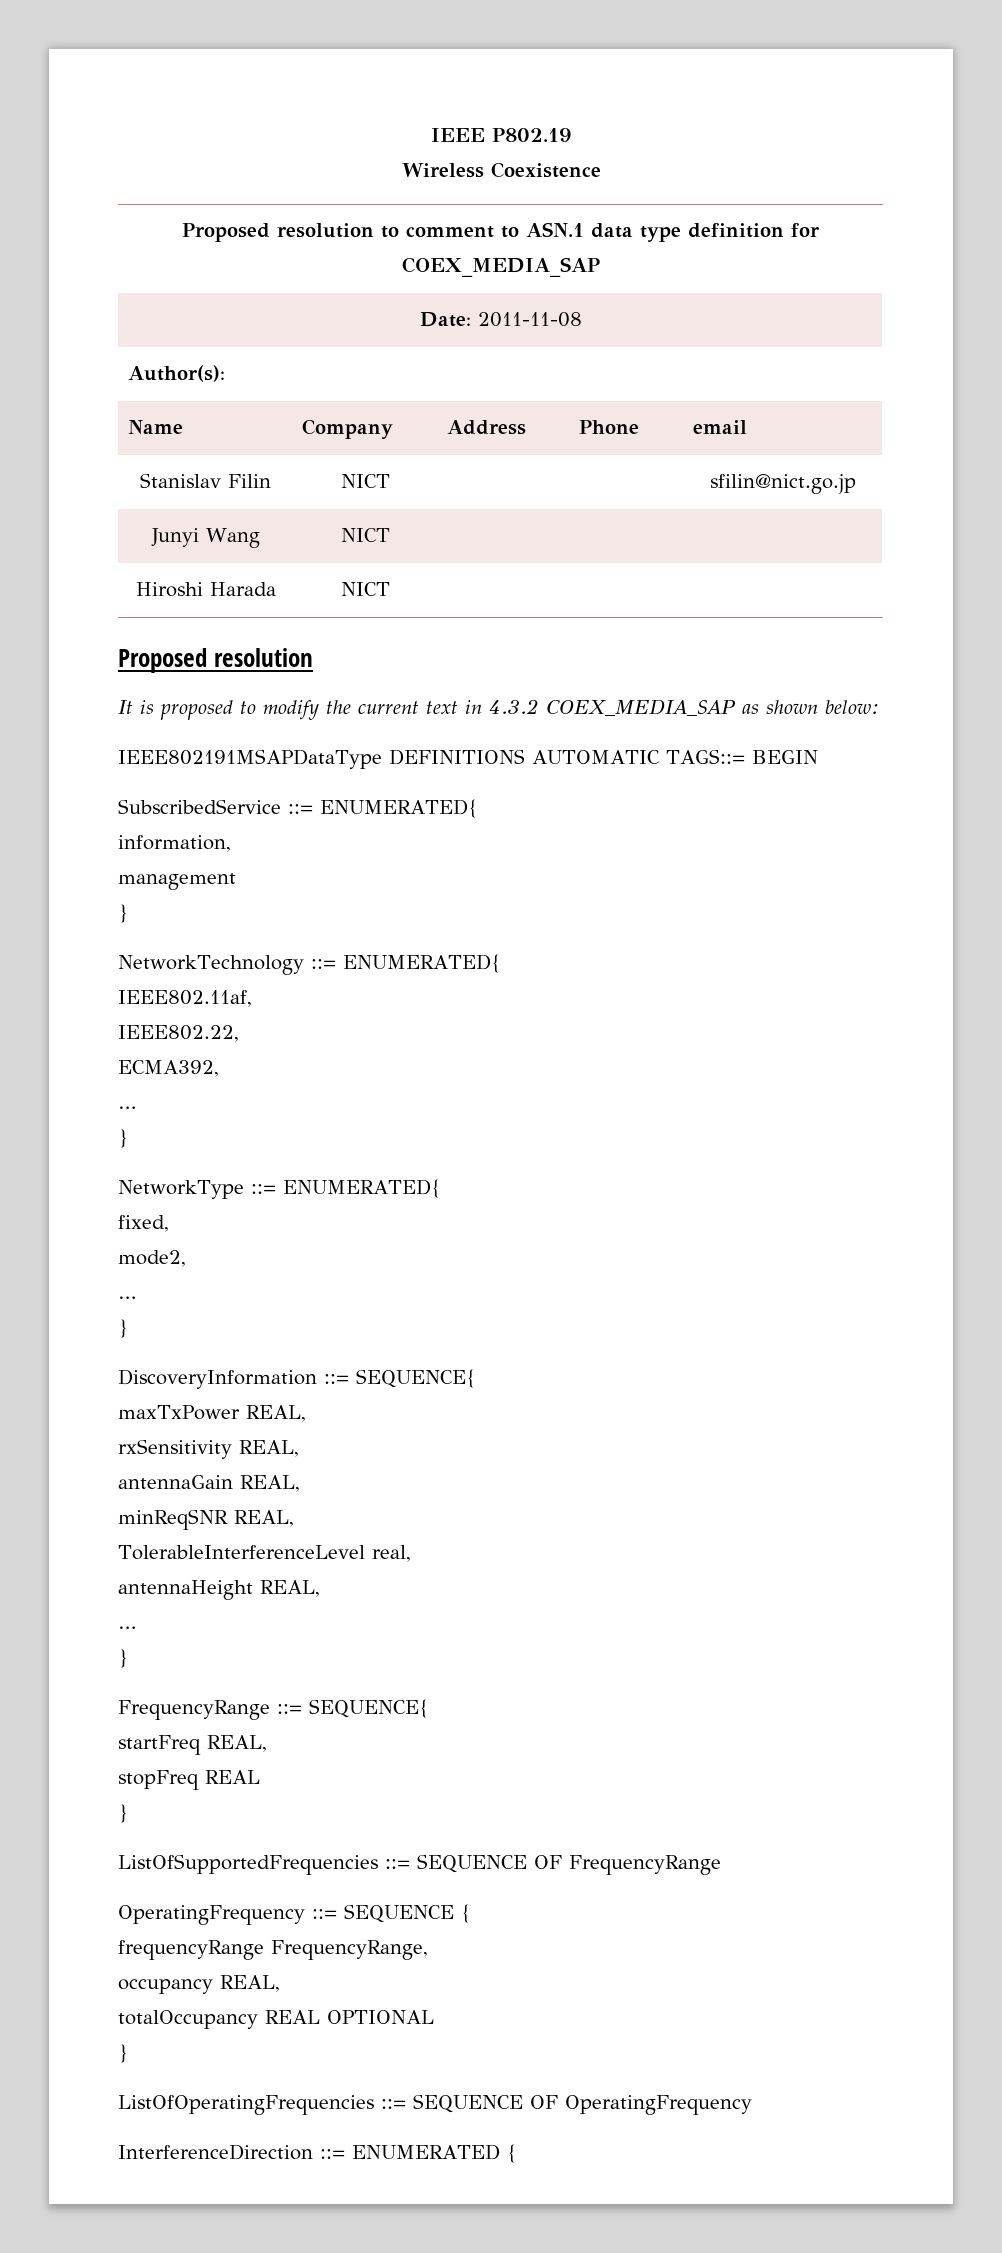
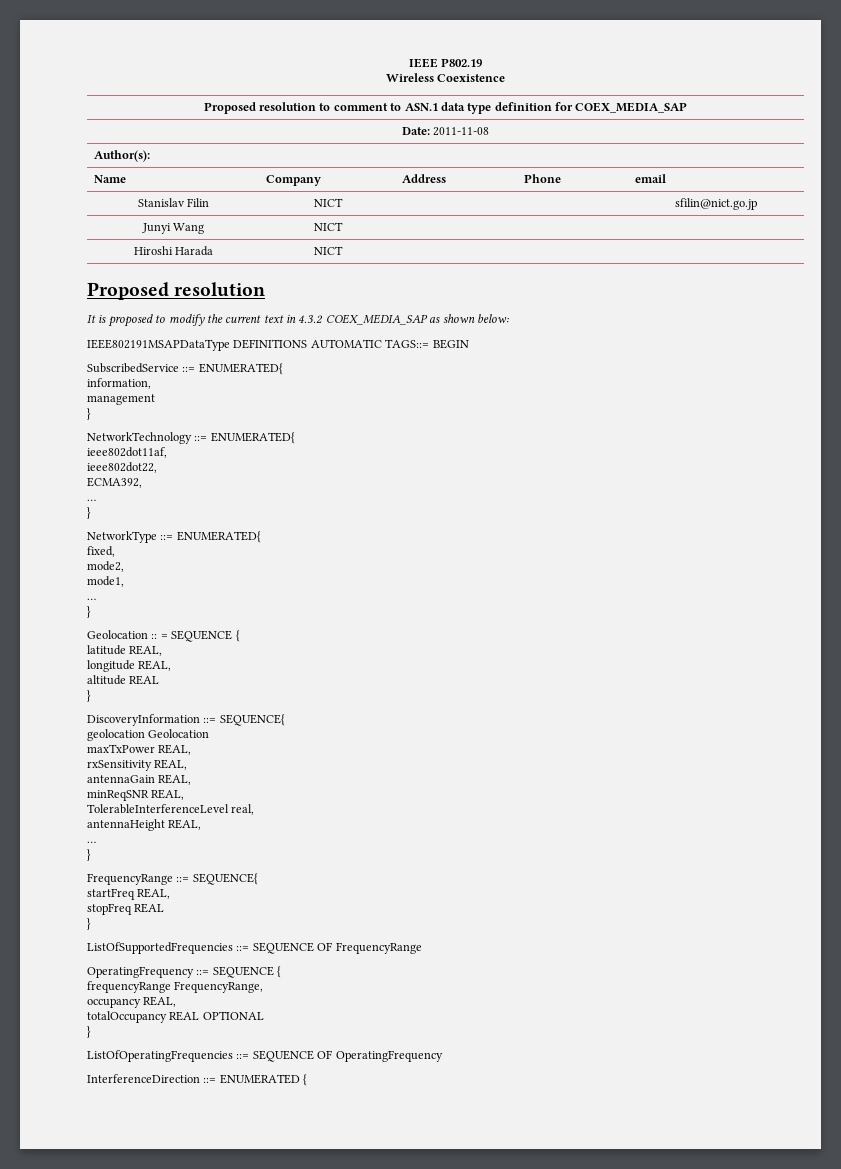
[118,990,252,1007] [118,1025,239,1042] IEEE802.11af, // IEEE802.22, -> [87,447,167,458] [87,462,157,473] ieee802dot11af, // ieee802dot22,
[118,1296,136,1299] [118,1319,128,1338] // … // } -> [87,576,124,587] [87,598,96,600] [87,606,91,618] [87,630,240,642] [87,645,163,656] [87,660,172,672] [87,675,160,685] [87,690,91,702] // mode1, // … // } // Geolocation :: = SEQUENCE { // latitude REAL, // longitude REAL, // altitude REAL // }
(476, 1378) none -> [87,729,210,741] // geolocation Geolocation

